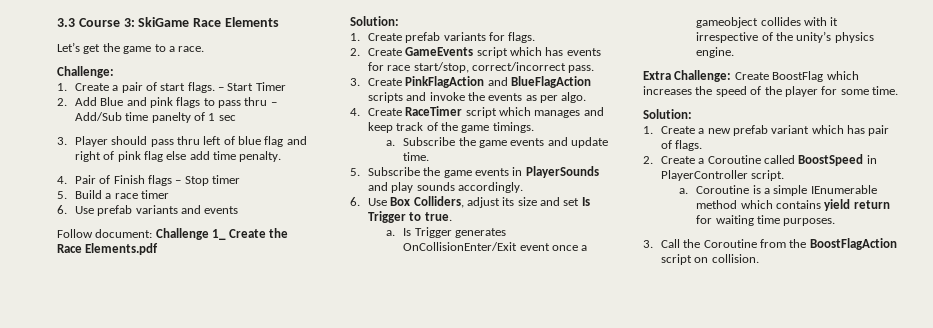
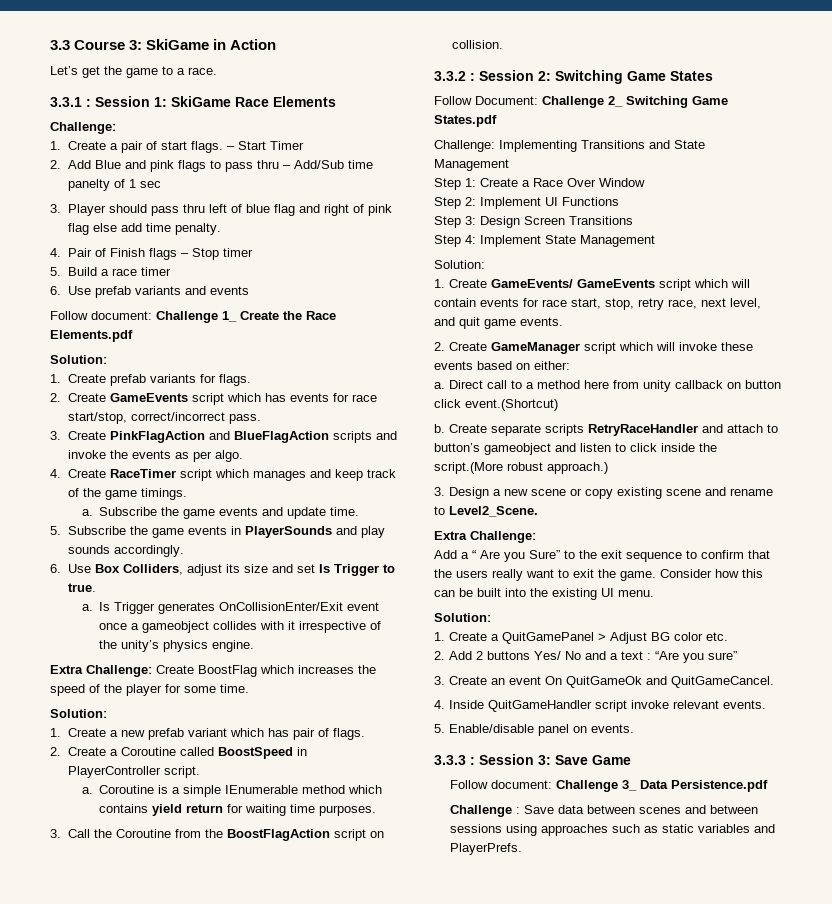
[193,17,279,27] Race Elements -> [213,39,277,50] in Action
(205, 49) none -> [50,96,336,107] // 3.3.1 : Session 1: SkiGame Race Elements
(759, 258) none -> [434,70,713,84] [434,96,728,108] [434,115,497,127] [434,140,705,152] [434,159,509,171] [434,178,645,190] [434,197,619,209] [434,216,633,228] [434,235,655,247] [434,260,485,269] [434,279,750,291] [434,298,761,310] [434,317,563,329] [434,342,753,354] [434,361,570,370] [434,380,781,392] [434,399,558,411] [434,424,778,436] [434,443,717,455] [434,462,608,474] [434,487,773,499] [434,506,538,517] [434,531,536,543] [434,550,770,562] [434,569,763,581] [434,588,654,600] [434,613,491,622] [434,632,728,644] [434,651,737,663] [434,676,774,688] [434,700,766,712] [434,724,634,736] [434,754,631,765] [449,780,768,792] [449,805,758,817] [449,824,775,836] [449,843,522,855] // 3.3.2 : Session 2: Switching Game States // Follow Document: Challenge 2_ Switching Game States.pdf // Challenge: Implementing Transitions and State Management // Step 1: Create a Race Over Window // Step 2: Implement UI Functions // Step 3: Design Screen Transitions // Step 4: Implement State Management // Solution: // 1. Create GameEvents/ GameEvents script which will contain events for race start, stop, retry race, next level, and quit game events. // 2. Create GameManager script which will invoke these events based on either: // a. Direct call to a method here from unity callback on button click event.(Shortcut) // b. Create separate scripts RetryRaceHandler and attach to button’s gameobject and listen to click inside the script.(More robust approach.) // 3. Design a new scene or copy existing scene and rename to Level2_Scene. // Extra Challenge: // Add a “ Are you Sure” to the exit sequence to confirm that the users really want to exit the game. Consider how this can be built into the existing UI menu. // Solution: // 1. Create a QuitGamePanel > Adjust BG color etc. // 2. Add 2 buttons Yes/ No and a text : “Are you sure” // 3. Create an event On QuitGameOk and QuitGameCancel. // 4. Inside QuitGameHandler script invoke relevant events. // 5. Enable/disable panel on events. // 3.3.3 : Session 3: Save Game // Follow document: Challenge 3_ Data Persistence.pdf // Challenge : Save data between scenes and between sessions using approaches such as static variables and PlayerPrefs.

